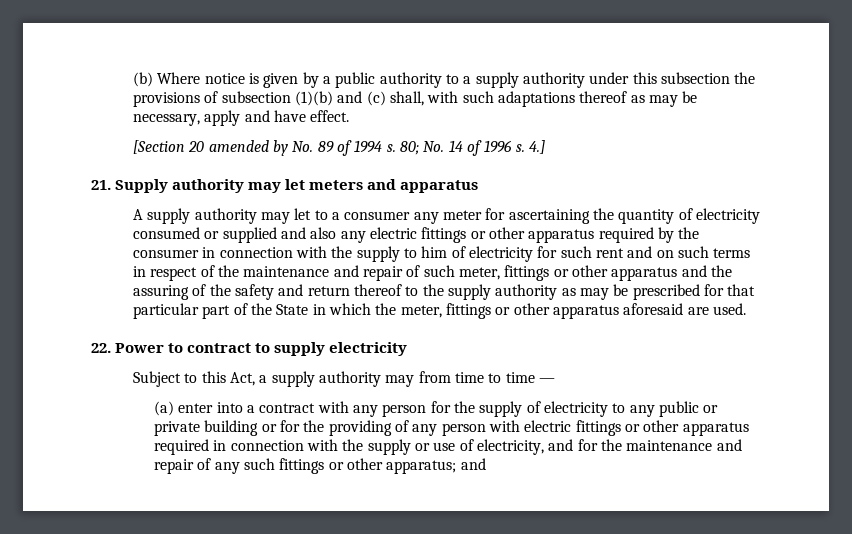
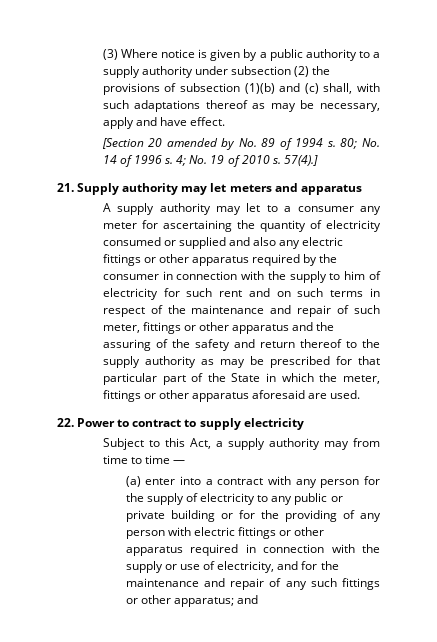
[133,72,154,87] (b) -> [102,49,118,60] (3)
[632,72,730,84] this subsection -> [231,66,310,77] subsection (2)
[528,140,545,154] 4.] -> [176,155,318,167] 4; No. 19 of 2010 s. 57(4).]

